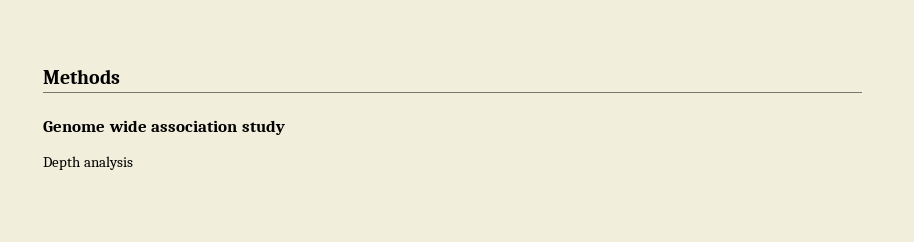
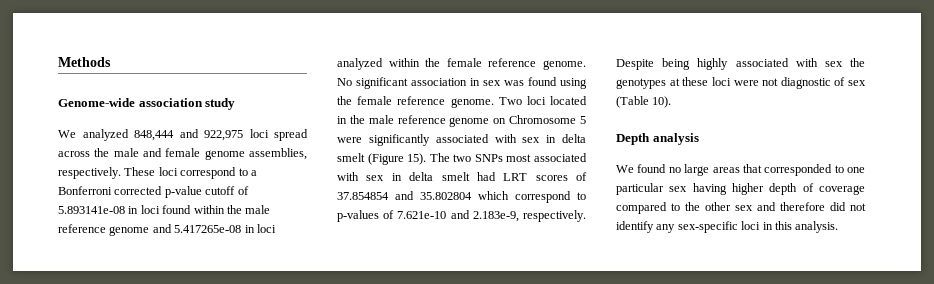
[43,120,147,132] Genome wide -> [58,98,135,107] Genome-wide
[43,156,133,170] Depth analysis -> [58,129,308,141] [58,148,307,160] [58,167,257,179] [58,186,249,198] [58,205,271,214] [58,224,276,236] [337,58,586,70] [337,77,587,89] [337,96,587,108] [337,115,586,127] [337,134,586,146] [337,153,587,165] [337,172,587,181] [337,191,586,203] [337,210,586,222] [616,58,865,70] [616,77,866,89] [616,96,672,108] [616,133,699,145] [616,164,865,176] [616,183,865,195] [616,202,866,214] [616,221,839,233] We analyzed 848,444 and 922,975 loci spread across the male and female genome assemblies, respectively. These loci correspond to a Bonferroni corrected p-value cutoff of 5.893141e-08 in loci found within the male reference genome and 5.417265e-08 in loci analyzed within the female reference genome. No significant association in sex was found using the female reference genome. Two loci located in the male reference genome on Chromosome 5 were significantly associated with sex in delta smelt (Figure 15). The two SNPs most associated with sex in delta smelt had LRT scores of 37.854854 and 35.802804 which correspond to p-values of 7.621e-10 and 2.183e-9, respectively. Despite being highly associated with sex the genotypes at these loci were not diagnostic of sex (Table 10). // Depth analysis // We found no large areas that corresponded to one particular sex having higher depth of coverage compared to the other sex and therefore did not identify any sex-specific loci in this analysis.

